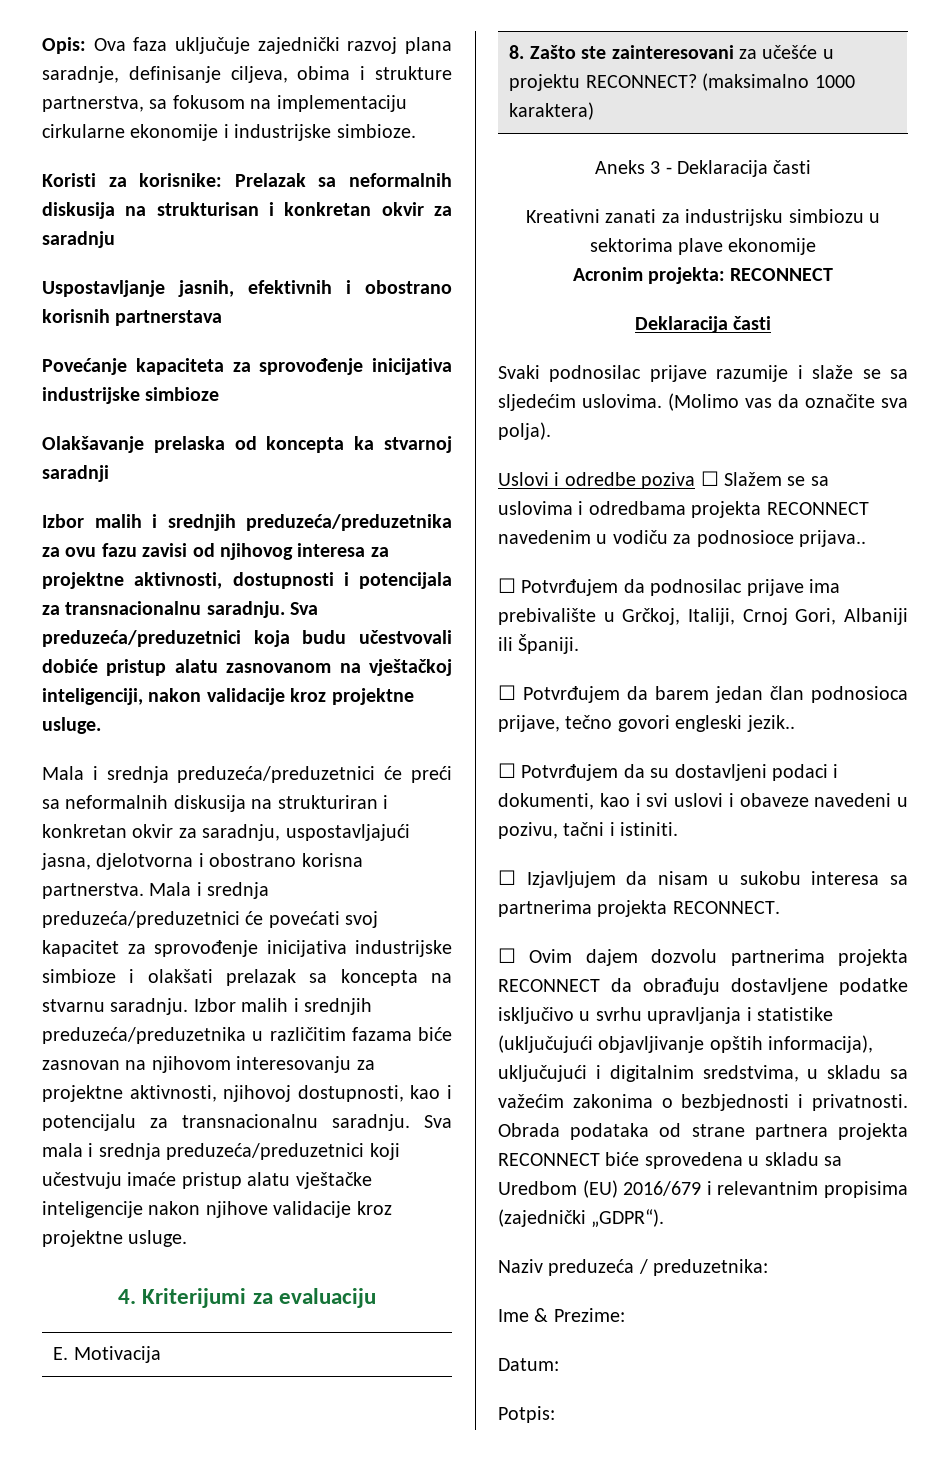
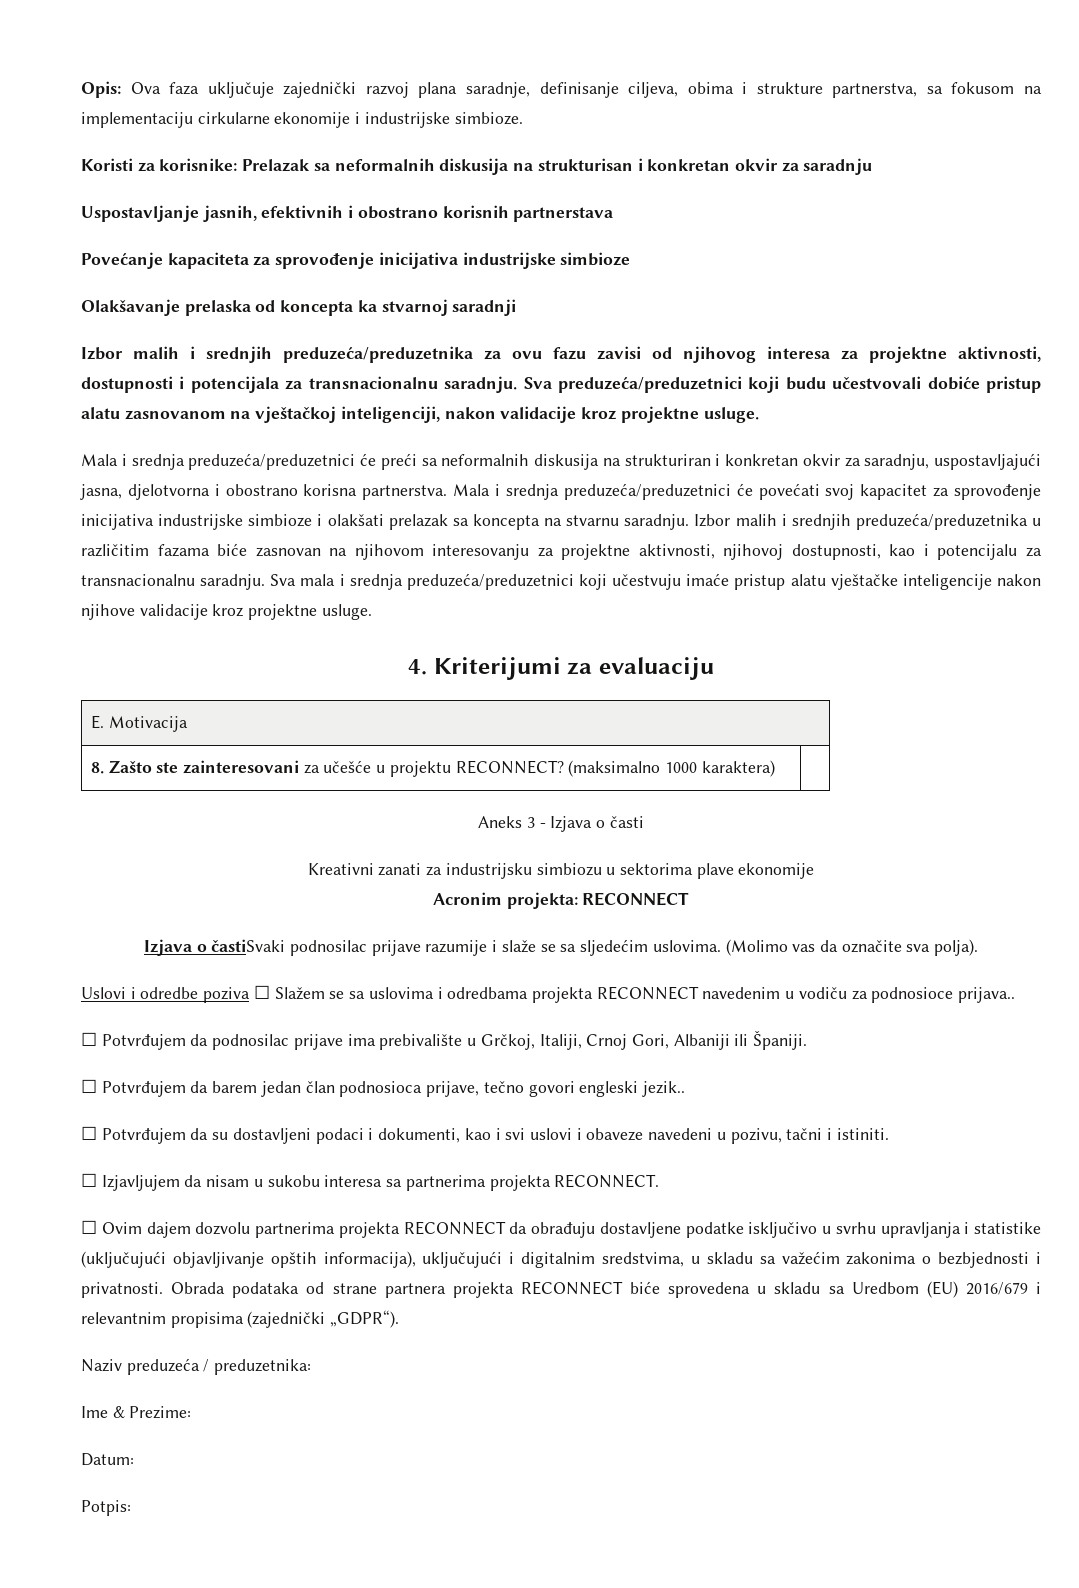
[253,630,290,647] koja -> [748,376,780,393] koji
[676,160,768,177] Deklaracija -> [550,816,606,832] Izjava o
[634,316,772,333] [498,365,540,379] Deklaracija časti // Svaki -> [143,939,286,956] Izjava o častiSvaki

